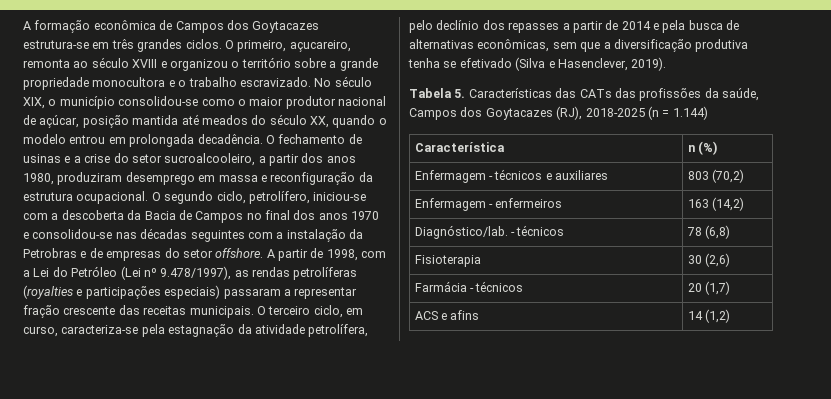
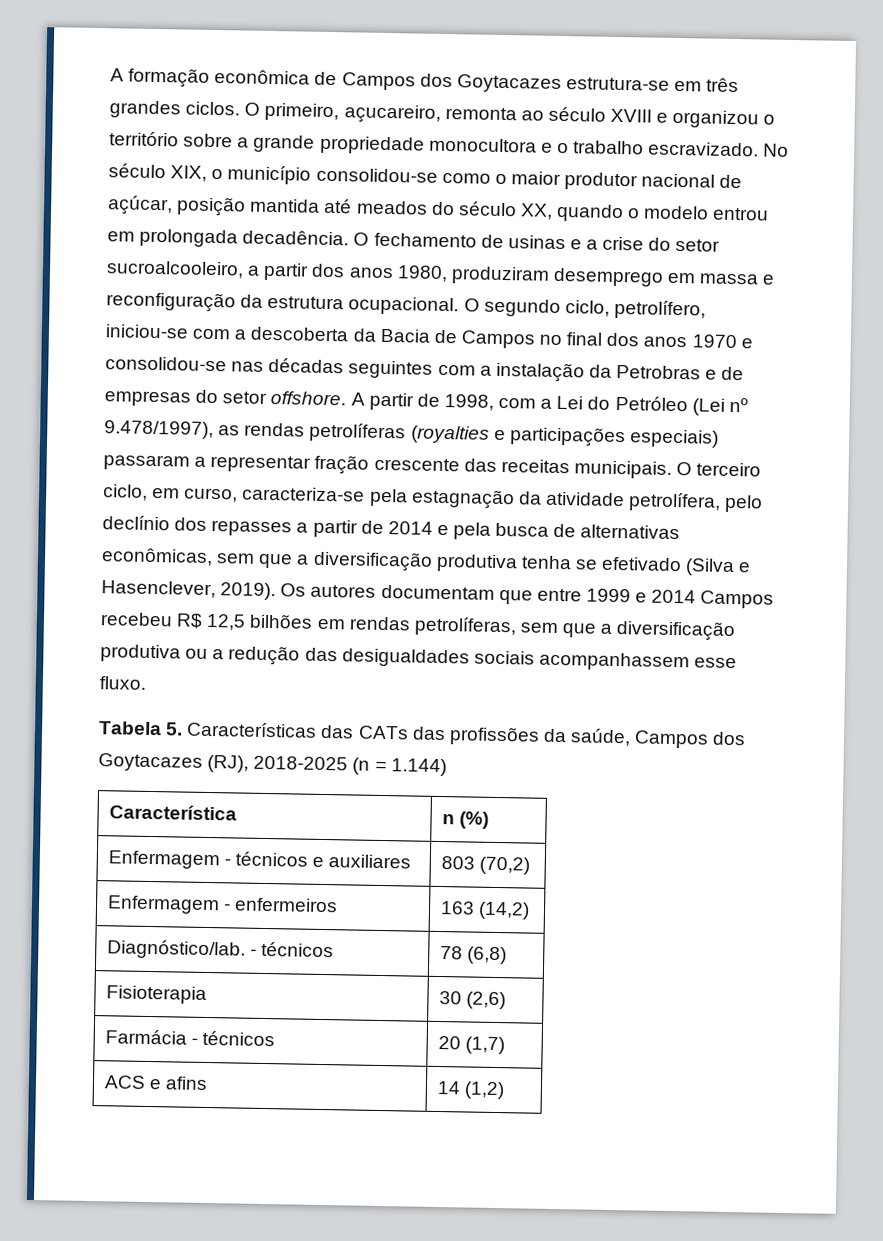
(667, 64) none -> [280,583,775,609] [100,612,737,642] [100,644,738,672] [99,676,146,690] Os autores documentam que entre 1999 e 2014 Campos recebeu R$ 12,5 bilhões em rendas petrolíferas, sem que a diversificação produtiva ou a redução das desigualdades sociais acompanhassem esse fluxo.

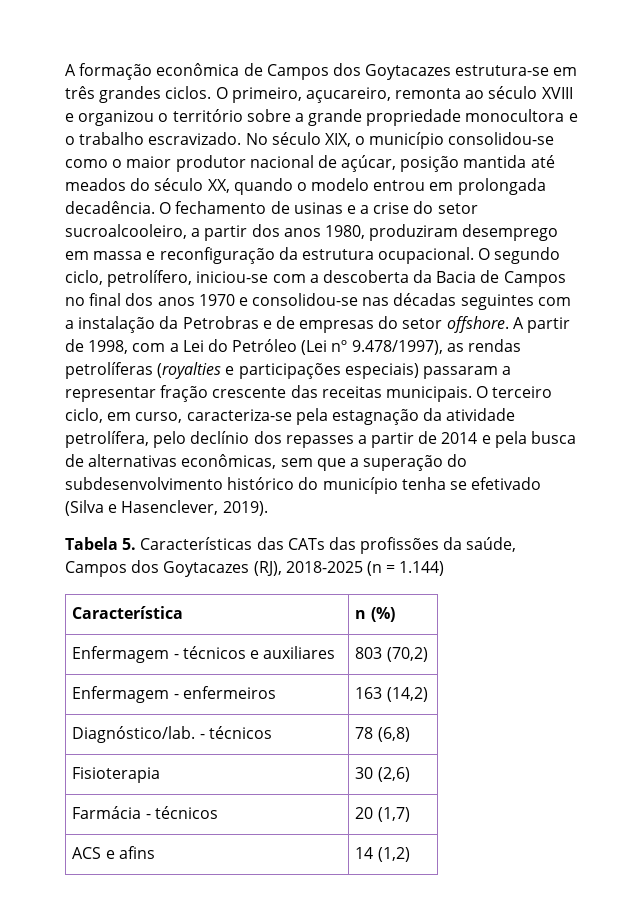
[312,550,518,573] diversificação produtiva -> [363,454,468,471] [65,477,398,494] superação do subdesenvolvimento histórico do município
[280,583,775,609] [100,612,737,642] [100,644,738,672] [99,676,146,690] Os autores documentam que entre 1999 e 2014 Campos recebeu R$ 12,5 bilhões em rendas petrolíferas, sem que a diversificação produtiva ou a redução das desigualdades sociais acompanhassem esse fluxo. -> (268, 508) none

